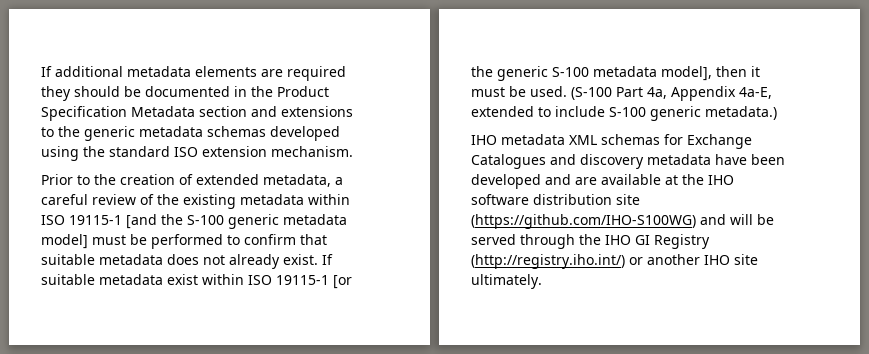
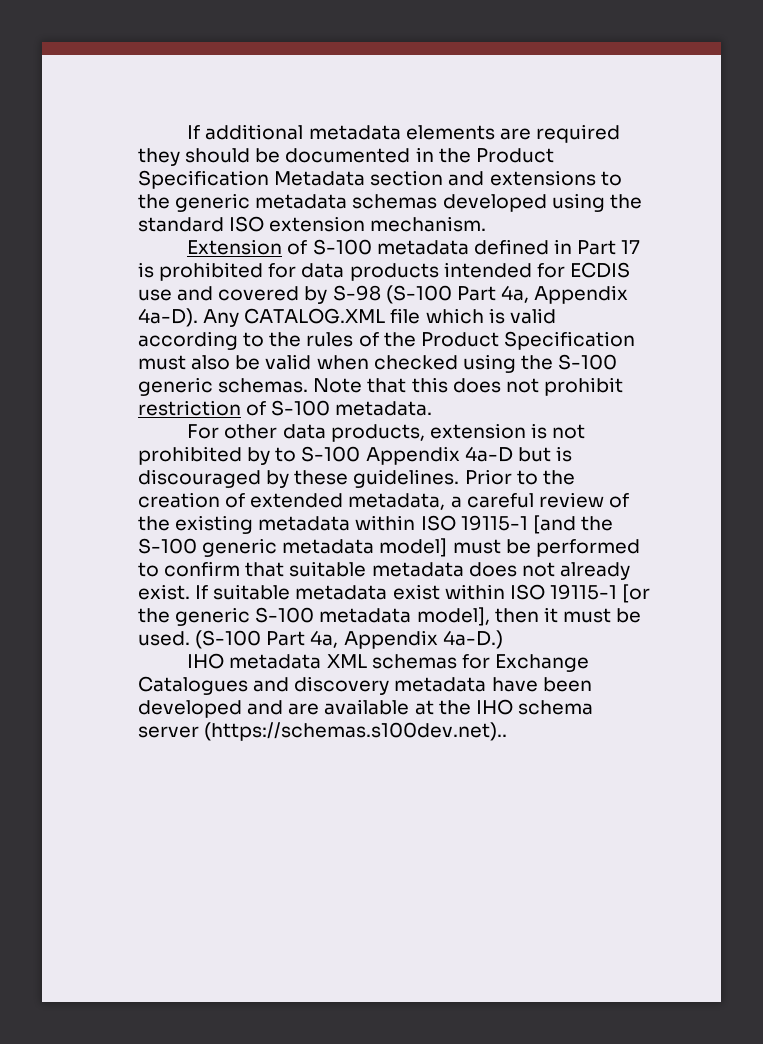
(353, 151) none -> [187,239,641,255] [138,262,630,281] [138,285,629,304] [138,308,556,327] [138,331,635,350] [138,354,618,373] [138,377,623,396] [138,400,433,416] [187,423,586,442] [138,446,572,465] [138,469,460,488] Extension of S-100 metadata defined in Part 17 is prohibited for data products intended for ECDIS use and covered by S-98 (S-100 Part 4a, Appendix 4a-D). Any CATALOG.XML file which is valid according to the rules of the Product Specification must also be valid when checked using the S-100 generic schemas. Note that this does not prohibit restriction of S-100 metadata. // For other data products, extension is not prohibited by to S-100 Appendix 4a-D but is discouraged by these guidelines.
[739,87,772,99] [471,106,777,121] 4a-E, extended to include S-100 generic metadata.) -> [442,630,503,649] 4a-D.)
[471,194,640,205] [471,214,774,229] [471,234,710,249] [471,254,758,269] [471,274,542,289] software distribution site (https://github.com/IHO-S100WG) and will be served through the IHO GI Registry (http://registry.iho.int/) or another IHO site ultimately. -> [517,700,593,715] [138,722,508,741] schema server (https://schemas.s100dev.net)..

